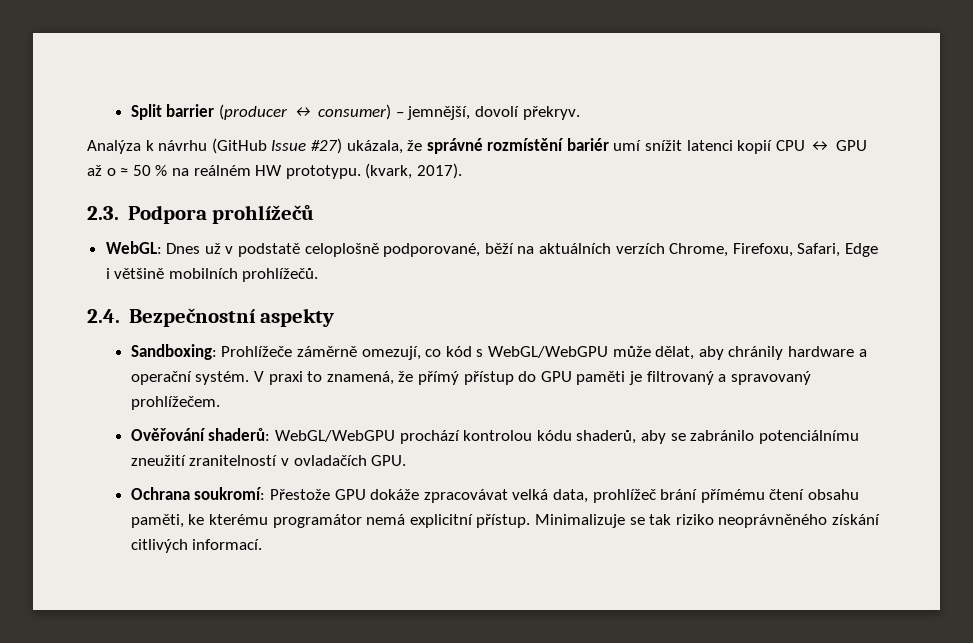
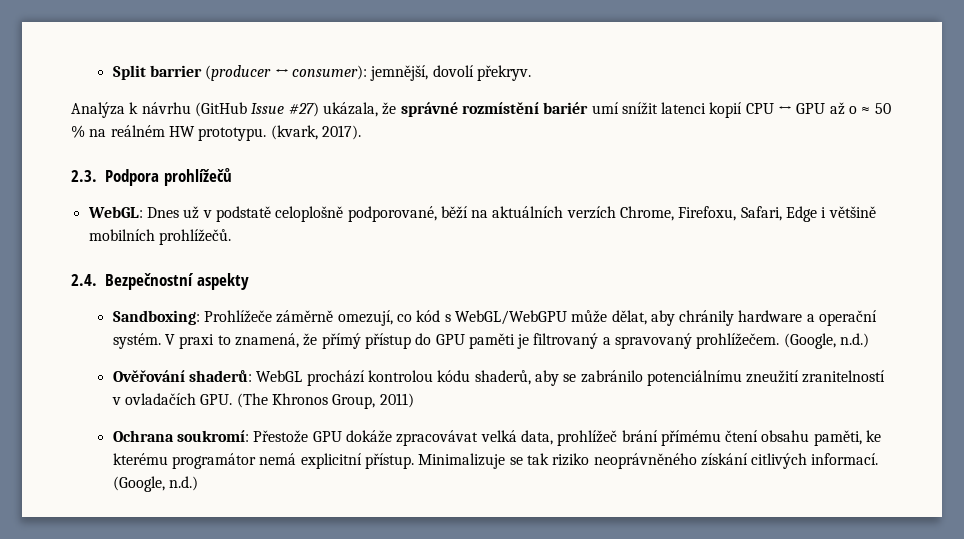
[318,104,404,120] consumer) – -> [291,65,367,80] consumer):
(220, 403) none -> [783,333,870,349] (Google, n.d.)
[275,430,396,442] WebGL/WebGPU -> [256,370,303,382] WebGL
(407, 460) none -> [236,393,414,409] (The Khronos Group, 2011)
(263, 544) none -> [112,476,198,492] (Google, n.d.)

